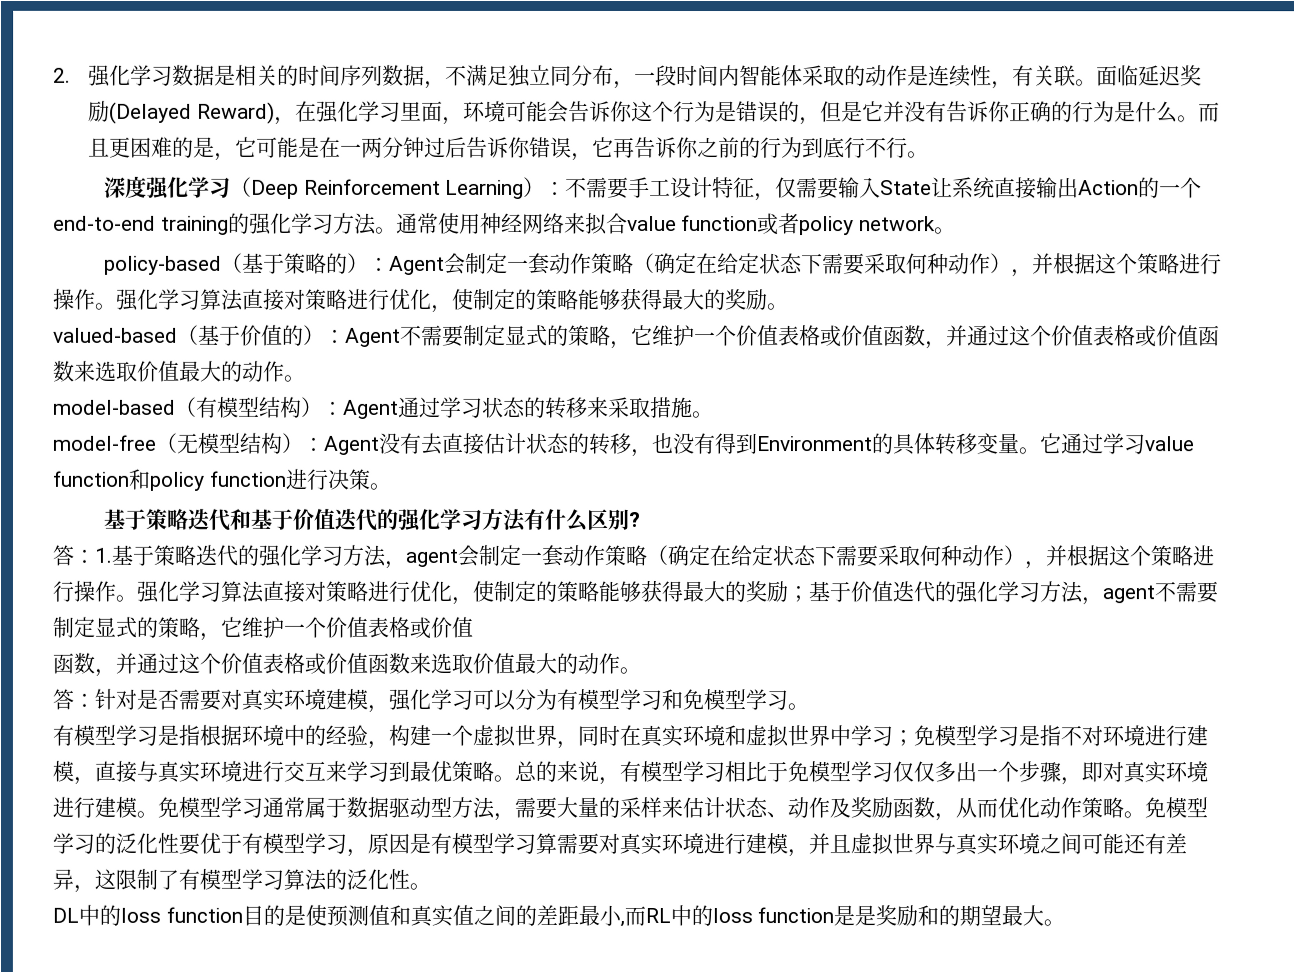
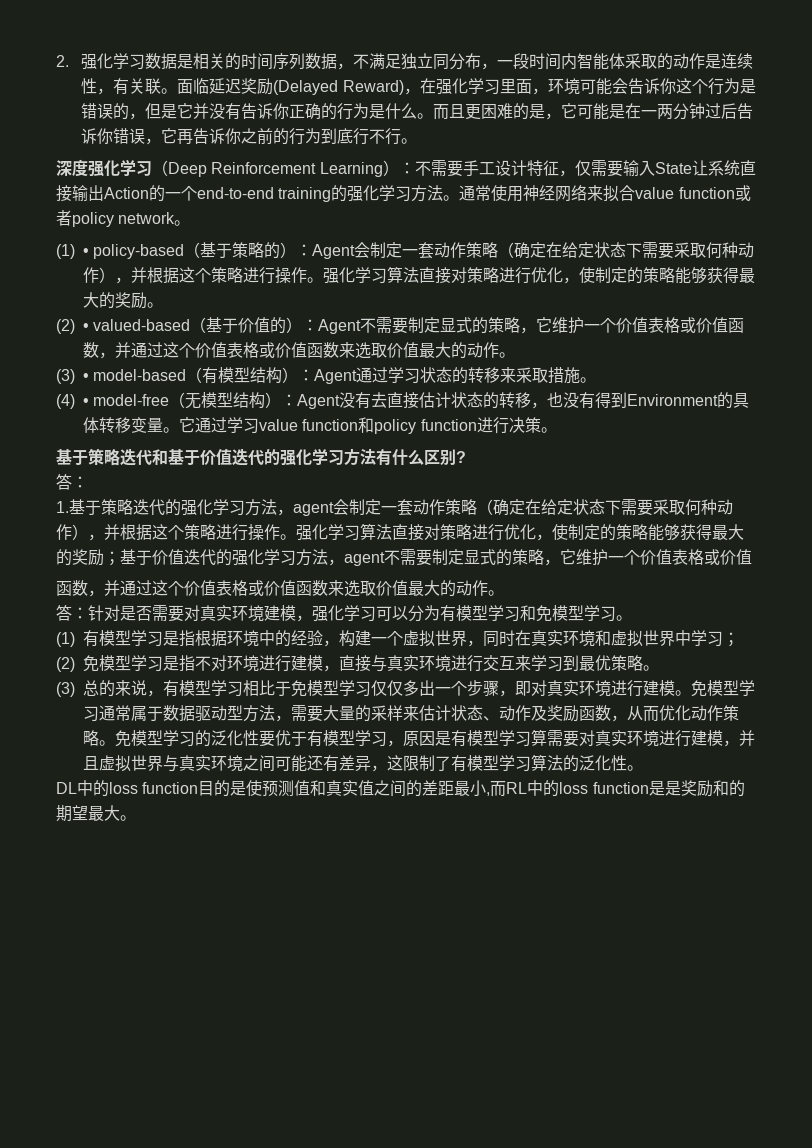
(957, 231) none -> [56,244,89,259] (1) •
(789, 307) none -> [56,319,89,334] (2) •
(306, 378) none -> [56,369,89,384] (3) •
(714, 415) none -> [56,394,89,409] (4) •
(95, 555) none -> (88, 482) //
(809, 707) none -> [56,632,75,647] (1)
(914, 738) none -> [56,657,75,672] // (2)
(515, 778) none -> [56,682,75,697] // (3)

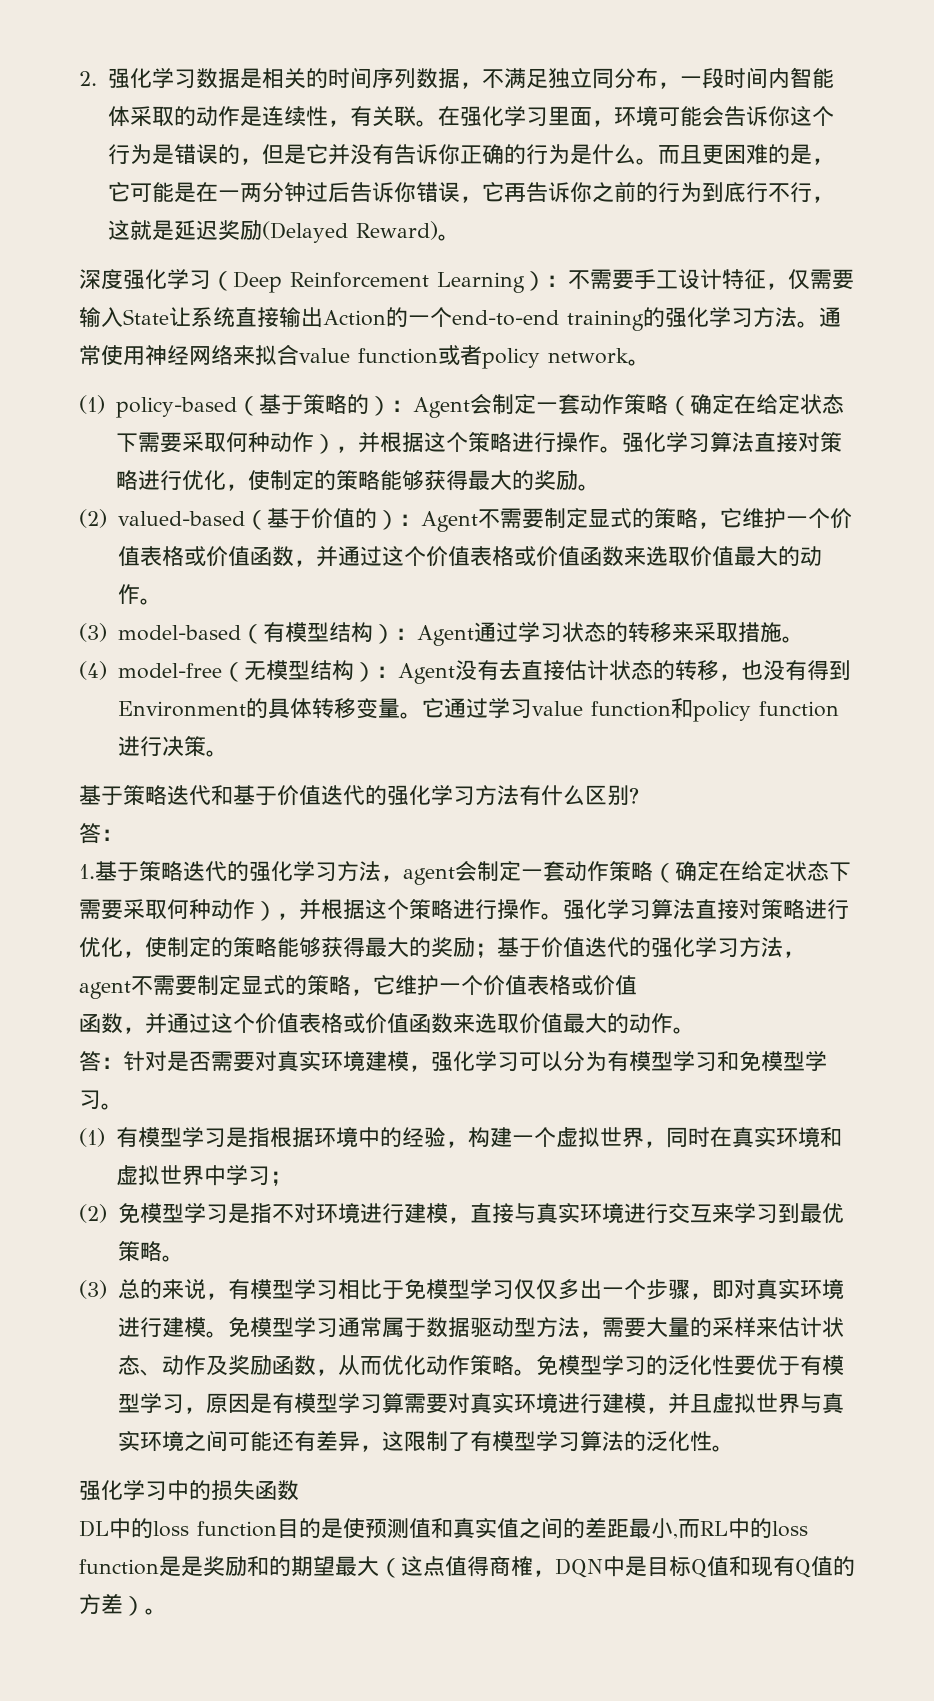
[177,78,420,95] 面临延迟奖励(Delayed Reward)， -> (438, 123) none
(402, 136) none -> [811,196,834,203] [107,220,438,243] ，这就是延迟奖励(Delayed Reward)
[83,248,89,256] • -> (105, 404) none
[83,323,89,331] • -> (107, 518) none
[83,373,89,381] • -> (107, 632) none
[83,398,89,406] • -> (107, 670) none
(643, 768) none -> [79,1480,299,1501] // 强化学习中的损失函数
(120, 813) none -> [379,1556,855,1578] [79,1593,145,1616] （这点值得商榷，DQN中是目标Q值和现有Q值的方差）

